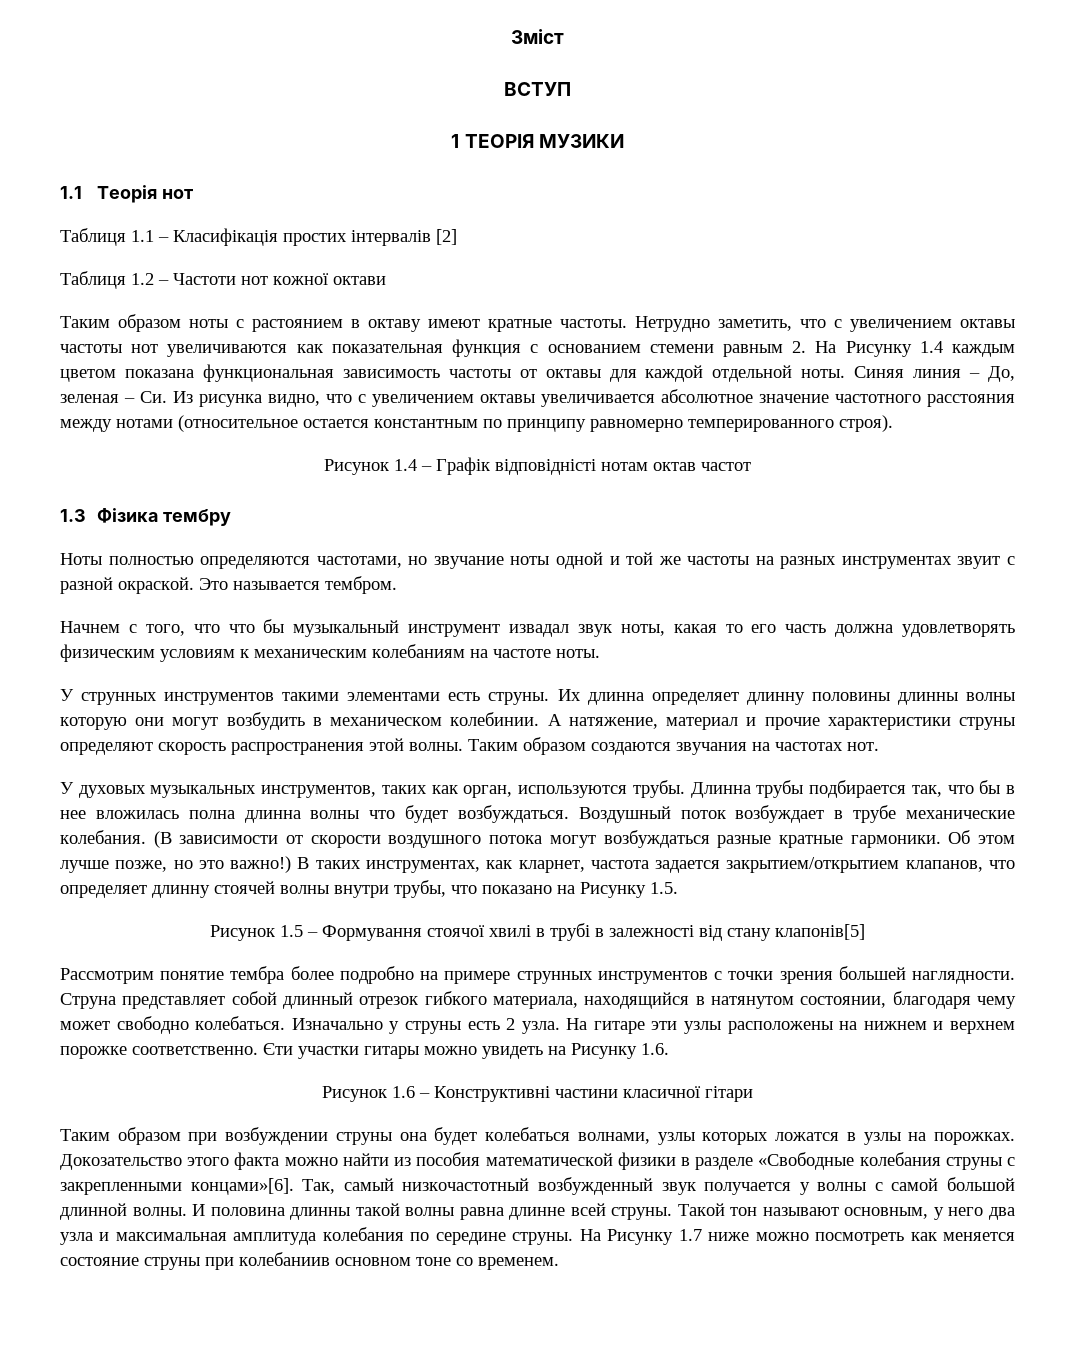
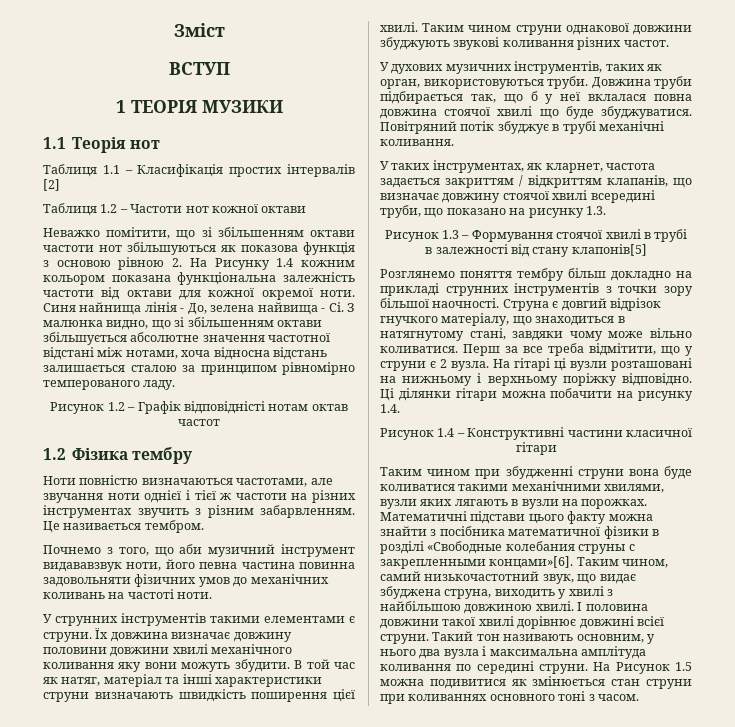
[60,314,1015,332] [60,339,1015,357] [60,364,1016,382] [60,389,1015,407] [60,415,893,432] [324,459,417,475] Таким образом ноты с растоянием в октаву имеют кратные частоты. Нетрудно заметить, что с увеличением октавы частоты нот увеличиваются как показательная функция с основанием стемени равным 2. На Рисунку 1.4 каждым цветом показана функциональная зависимость частоты от октавы для каждой отдельной ноты. Синяя линия – До, зеленая – Си. Из рисунка видно, что с увеличением октавы увеличивается абсолютное значение частотного расстояния между нотами (относительное остается константным по принципу равномерно темперированного строя). // Рисунок 1.4 -> [43,227,355,240] [43,242,355,255] [43,257,355,270] [43,272,355,285] [43,287,356,300] [43,302,356,315] [43,317,322,330] [43,332,331,345] [43,347,327,360] [43,362,355,375] [43,380,176,390] [50,402,125,414] Неважко помітити, що зі збільшенням октави частоти нот збільшуються як показова функція з основою рівною 2. На Рисунку 1.4 кожним кольором показана функціональна залежність частоти від октави для кожної окремої ноти. Синя найнища лінія - До, зелена найвища - Сі. З малюнка видно, що зі збільшенням октави збільшується абсолютне значення частотної відстані між нотами, хоча відносна відстань залишається сталою за принципом рівномірно темперованого ладу. // Рисунок 1.2
[60,509,86,522] 1.3 -> [43,448,66,460] 1.2
[60,552,1015,569] [60,576,397,594] [60,619,1015,637] [60,644,600,662] [60,689,1016,705] [60,712,1016,730] [60,737,879,755] [60,780,1016,798] [60,805,1015,823] [60,830,1016,848] [60,856,1016,873] [60,880,678,898] [210,925,303,941] Ноты полностью определяются частотами, но звучание ноты одной и той же частоты на разных инструментах звуит с разной окраской. Это называется тембром. // Начнем с того, что что бы музыкальный инструмент извадал звук ноты, какая то его часть должна удовлетворять физическим условиям к механическим колебаниям на частоте ноты. // У струнных инструментов такими элементами есть струны. Их длинна определяет длинну половины длинны волны которую они могут возбудить в механическом колебинии. А натяжение, материал и прочие характеристики струны определяют скорость распространения этой волны. Таким образом создаются звучания на частотах нот. // У духовых музыкальных инструментов, таких как орган, используются трубы. Длинна трубы подбирается так, что бы в нее вложилась полна длинна волны что будет возбуждаться. Воздушный поток возбуждает в трубе механические колебания. (В зависимости от скорости воздушного потока могут возбуждаться разные кратные гармоники. Об этом лучше позже, но это важно!) В таких инструментах, как кларнет, частота задается закрытием/открытием клапанов, что определяет длинну стоячей волны внутри трубы, что показано на Рисунку 1.5. // Рисунок 1.5 -> [43,475,333,487] [43,490,356,503] [43,505,355,518] [43,520,204,533] [43,544,355,557] [43,559,355,572] [43,574,329,587] [43,589,213,599] [43,613,355,626] [43,628,292,642] [43,644,293,657] [43,659,355,672] [43,674,322,687] [43,689,355,702] [380,22,692,35] [380,37,669,50] [380,61,662,74] [380,76,692,89] [380,91,692,104] [380,106,692,119] [380,121,664,134] [380,139,454,146] [380,160,655,173] [380,175,692,188] [380,190,655,203] [380,205,606,218] [384,230,460,242] Ноти повністю визначаються частотами, але звучання ноти однієї і тієї ж частоти на різних інструментах звучить з різним забарвленням. Це називається тембром. // Почнемо з того, що аби музичний інструмент видававзвук ноти, його певна частина повинна задовольняти фізичних умов до механічних коливань на частоті ноти. // У струнних інструментів такими елементами є струни. Їх довжина визначає довжину половини довжини хвилі механічного коливання яку вони можуть збудити. В той час як натяг, матеріал та інші характеристики струни визначають швидкість поширення цієї хвилі. Таким чином струни однакової довжини збуджують звукові коливання різних частот. // У духових музичних інструментів, таких як орган, використовуються труби. Довжина труби підбирається так, що б у неї вклалася повна довжина стоячої хвилі що буде збуджуватися. Повітряний потік збуджує в трубі механічні коливання. // У таких інструментах, як кларнет, частота задається закриттям / відкриттям клапанів, що визначає довжину стоячої хвилі всередині труби, що показано на рисунку 1.3. // Рисунок 1.3
[60,966,1016,984] [60,991,1017,1009] [60,1016,1016,1034] [60,1043,669,1059] [322,1086,415,1102] Рассмотрим понятие тембра более подробно на примере струнных инструментов с точки зрения большей наглядности. Струна представляет собой длинный отрезок гибкого материала, находящийся в натянутом состоянии, благодаря чему может свободно колебаться. Изначально у струны есть 2 узла. На гитаре эти узлы расположены на нижнем и верхнем порожке соответственно. Єти участки гитары можно увидеть на Рисунку 1.6. // Рисунок 1.6 -> [380,268,692,281] [380,283,693,296] [380,298,661,311] [380,313,625,326] [380,328,692,341] [380,343,693,356] [380,358,692,371] [380,373,692,386] [380,388,693,401] [380,404,400,413] [380,428,455,440] Розглянемо поняття тембру більш докладно на прикладі струнних інструментів з точки зору більшої наочності. Струна є довгий відрізок гнучкого матеріалу, що знаходиться в натягнутому стані, завдяки чому може вільно коливатися. Перш за все треба відмітити, що у струни є 2 вузла. На гітарі ці вузли розташовані на нижньому і верхньому поріжку відповідно. Ці ділянки гітари можна побачити на рисунку 1.4. // Рисунок 1.4
[117,1127,1016,1145] [60,1152,754,1170] образом при возбуждении струны она будет колебаться волнами, узлы которых ложатся в узлы на порожках. Докозательство этого факта можно найти из пособия математической физики в разделе -> [427,466,692,479] [380,481,665,493] [380,499,648,509] [380,511,653,524] [380,526,659,539] [380,541,424,554] чином при збудженні струни вона буде коливатися такими механічними хвилями, вузли яких лягають в вузли на порожках. Математичні підстави цього факту можна знайти з посібника математичної фізики в розділі
[302,1177,1016,1195] [60,1203,1015,1220] [60,1227,1016,1245] [60,1252,559,1270] Так, самый низкочастотный возбужденный звук получается у волны с самой большой длинной волны. И половина длинны такой волны равна длинне всей струны. Такой тон называют основным, у него два узла и максимальная амплитуда колебания по середине струны. На Рисунку 1.7 ниже можно посмотреть как меняется состояние струны при колебаниив основном тоне со временем. -> [576,557,669,568] [380,571,636,584] [380,586,613,599] [380,601,648,614] [380,616,664,629] [380,631,655,644] [380,646,646,659] [380,661,692,674] [380,676,692,689] [380,691,639,704] Таким чином, самий низькочастотний звук, що видає збуджена струна, виходить у хвилі з найбільшою довжиною хвилі. І половина довжини такої хвилі дорівнює довжині всієї струни. Такий тон називають основним, у нього два вузла і максимальна амплітуда коливання по середині струни. На Рисунок 1.5 можна подивитися як змінюється стан струни при коливаннях основного тоні з часом.

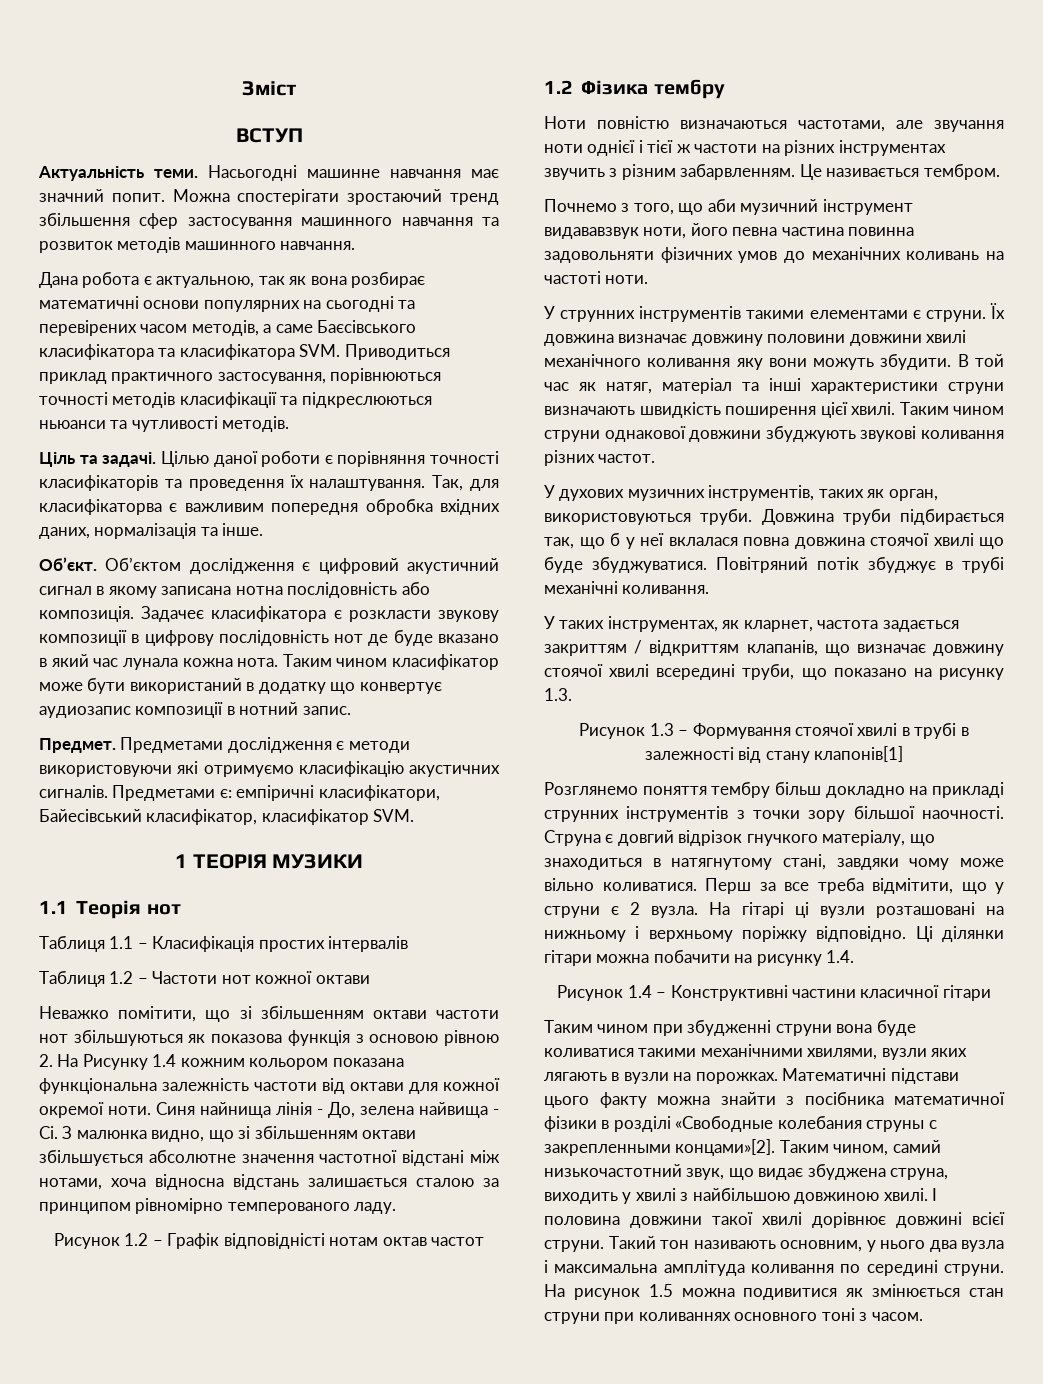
(230, 68) none -> [38,165,499,181] [39,189,500,205] [39,213,499,229] [39,237,356,253] [39,272,426,288] [39,296,416,312] [39,320,417,336] [39,344,450,360] [39,368,442,384] [39,392,432,408] [39,416,290,432] [39,451,499,467] [39,475,499,491] [39,499,500,515] [39,523,264,539] [39,557,499,574] [39,582,430,598] [39,606,499,622] [39,630,499,646] [39,654,499,670] [39,678,442,694] [39,702,351,718] [39,737,410,753] [39,761,500,777] [39,785,440,801] [39,809,415,825] // Актуальність теми. Насьогодні машинне навчання має значний попит. Можна спостерігати зростаючий тренд збільшення сфер застосування машинного навчання та розвиток методів машинного навчання. // Дана робота є актуальною, так як вона розбирає математичні основи популярних на сьогодні та перевірених часом методів, а саме Баєсівського класифікатора та класифікатора SVM. Приводиться приклад практичного застосування, порівнюються точності методів класифікації та підкреслюються ньюанси та чутливості методів. // Ціль та задачі. Цілью даної роботи є порівняння точності класифікаторів та проведення їх налаштування. Так, для класифікаторва є важливим попередня обробка вхідних даних, нормалізація та інше. // Об’єкт. Об’єктом дослідження є цифровий акустичний сигнал в якому записана нотна послідовність або композиція. Задачеє класифікатора є розкласти звукову композиції в цифрову послідовність нот де буде вказано в який час лунала кожна нота. Таким чином класифікатор може бути використаний в додатку що конвертує аудиозапис композиції в нотний запис. // Предмет. Предметами дослідження є методи використовуючи які отримуємо класифікацію акустичних сигналів. Предметами є: емпіричні класифікатори, Байесівський класифікатор, класифікатор SVM.
[43,179,60,191] [2] -> (409, 944) none
[571,244,647,256] клапонів[5] -> [814,746,904,762] клапонів[1]
[489,556,574,569] концами»[6]. -> [675,1139,776,1156] концами»[2].
[615,662,670,674] Рисунок -> [573,1288,640,1300] рисунок

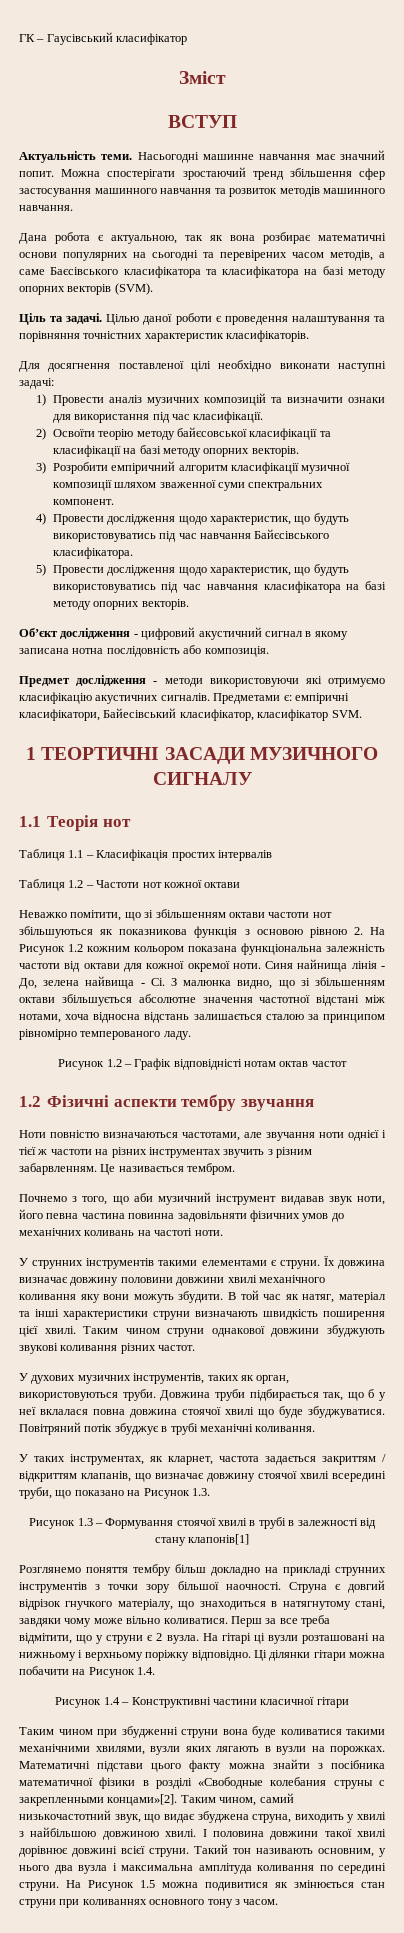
(241, 88) none -> [19,32,188,45] ГК – Гаусівський класифікатор //
[299,344,450,360] [39,368,442,384] [39,392,432,408] [39,416,290,432] SVM. Приводиться приклад практичного застосування, порівнюються точності методів класифікації та підкреслюються ньюанси та чутливості методів. -> [304,266,386,278] [19,283,153,295] на базі методу опорних векторів (SVM).
[337,451,499,467] [39,475,499,491] [39,499,500,515] [39,523,264,539] [39,557,311,574] порівняння точності класифікаторів та проведення їх налаштування. Так, для класифікаторва є важливим попередня обробка вхідних даних, нормалізація та інше. // Об’єкт. Об’єктом дослідження є -> [224,316,385,325] [19,330,310,342] [19,360,386,372] [19,378,54,389] [35,393,385,406] [52,411,264,423] [35,427,331,440] [52,445,299,457] [35,461,351,474] [52,480,324,491] [52,499,114,505] [35,513,349,525] [52,529,330,542] [52,547,133,559] [35,564,349,576] [52,581,386,593] [52,599,189,610] [19,628,138,639] проведення налаштування та порівняння точністних характеристик класифікаторів. // Для досягнення поставленої цілі необхідно виконати наступні задачі: // 1) Провести аналіз музичних композицій та визначити ознаки для використання під час класифікації. // 2) Освоїти теорію методу байєсовської класифікації та класифікації на базі методу опорних векторів. // 3) Розробити емпіричний алгоритм класифікації музичної композиції шляхом зваженної суми спектральних компонент. // 4) Провести дослідження щодо характеристик, що будуть використовуватись під час навчання Байєсівського класифікатора. // 5) Провести дослідження щодо характеристик, що будуть використовуватись під час навчання класифікатора на базі методу опорних векторів. // Об’єкт дослідження -
[141,606,499,622] [39,630,499,646] [39,654,499,670] [39,678,442,694] [39,702,351,718] [39,737,345,753] Задачеє класифікатора є розкласти звукову композиції в цифрову послідовність нот де буде вказано в який час лунала кожна нота. Таким чином класифікатор може бути використаний в додатку що конвертує аудиозапис композиції в нотний запис. // Предмет. Предметами дослідження є -> [19,675,158,687] // Предмет дослідження -
[192,854,364,869] ТЕОРІЯ МУЗИКИ -> [41,747,378,764] [152,772,252,785] ТЕОРТИЧНІ ЗАСАДИ МУЗИЧНОГО СИГНАЛУ
[211,1034,283,1043] показова -> [119,929,188,935] показникова
[82,1054,177,1070] Рисунку 1.4 -> [19,944,83,955] Рисунок 1.2
[581,79,725,99] Фізика тембру -> [47,1094,315,1111] Фізичні аспекти тембру звучання
[544,227,639,239] видававзвук -> [280,1196,353,1205] видавав звук
[544,251,654,263] задовольняти -> [177,1211,247,1222] задовільняти
[939,668,1004,680] рисунку -> [143,1488,190,1499] Рисунок
[756,954,822,966] рисунку -> [88,1667,135,1678] Рисунок
[573,1288,640,1300] рисунок -> [88,1880,134,1891] Рисунок
[821,1308,855,1321] тоні -> [207,1899,233,1908] тону

